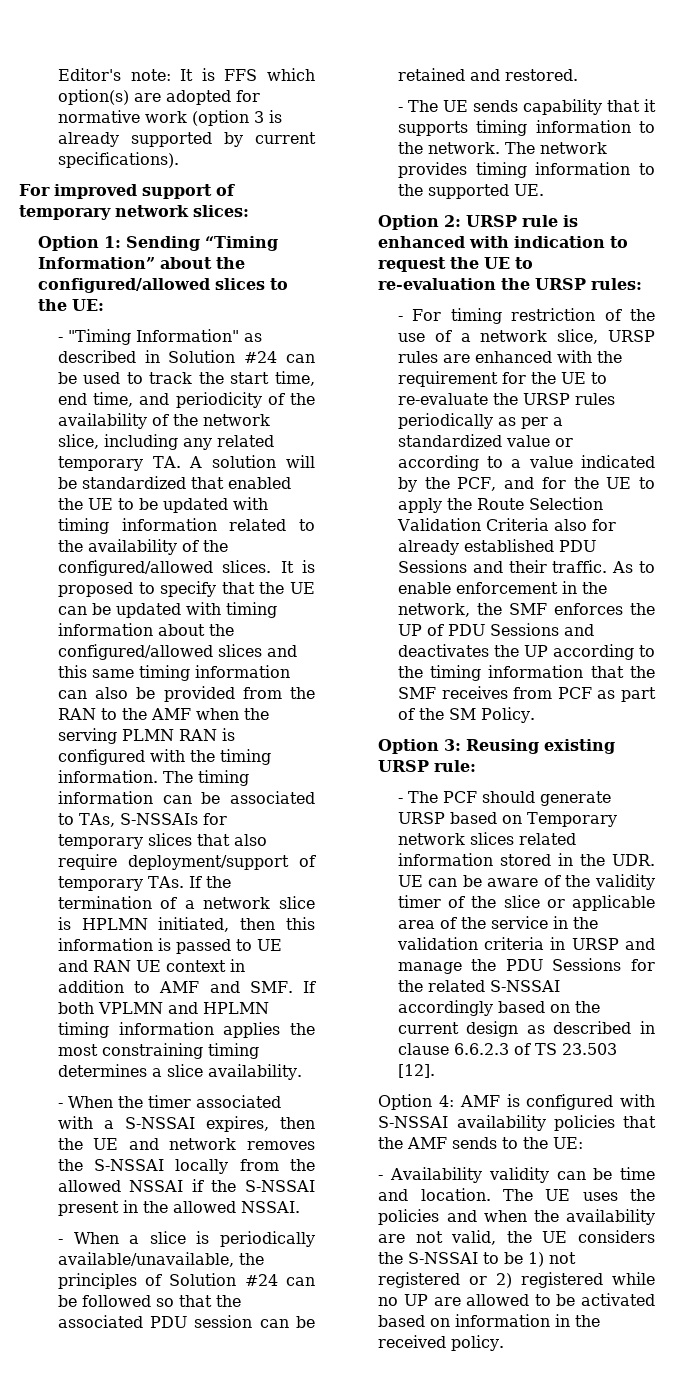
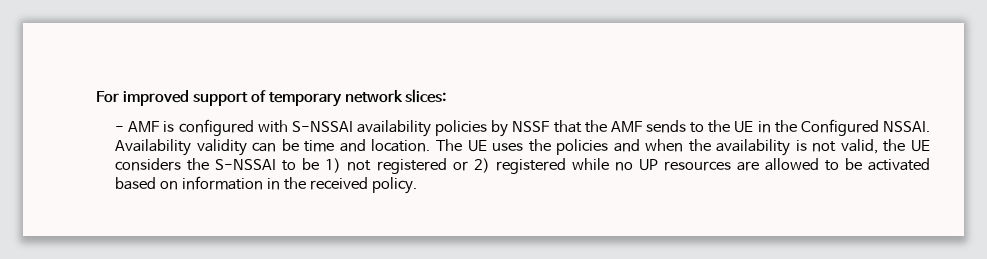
[57,68,315,81] [57,89,260,105] [57,110,282,126] [57,132,316,147] [57,152,179,168] Editor's note: It is FFS which option(s) are adopted for normative work (option 3 is already supported by current specifications). // -> (96, 97) none
[38,236,279,251] [38,257,246,269] [38,278,289,293] [38,299,105,311] [57,329,262,345] [57,350,316,363] [57,371,315,386] [57,392,315,408] [57,413,270,429] [57,434,274,450] [57,455,316,471] [57,476,291,489] [57,497,268,513] [57,518,315,534] [57,539,228,555] [57,560,315,576] [57,581,315,597] [57,602,277,618] [57,623,234,636] [57,644,297,660] [57,665,290,681] [57,686,315,702] [57,708,269,720] [57,728,235,744] [57,749,271,765] [57,770,249,786] [57,791,315,804] [57,813,227,827] [57,833,267,849] [57,854,316,870] [57,876,231,891] [57,896,316,909] [57,917,315,932] [57,938,282,954] [57,959,245,972] [57,980,316,993] [57,1002,269,1014] [57,1022,315,1038] [57,1043,259,1059] [57,1064,302,1080] [57,1095,281,1108] [57,1116,315,1132] [57,1138,315,1150] [57,1159,315,1174] [57,1179,316,1192] [57,1200,300,1216] [57,1231,315,1247] [57,1252,264,1267] [57,1273,316,1289] [57,1295,241,1307] [57,1315,316,1328] [397,68,578,81] [397,99,656,115] [397,120,655,136] [397,142,607,154] [397,162,655,178] [397,184,544,199] [378,215,579,230] [378,236,629,248] [378,257,534,272] [378,278,643,290] [397,308,655,324] [397,329,655,344] [397,350,622,363] [397,371,607,387] [397,393,615,405] [397,413,563,429] [397,434,573,447] [397,455,655,471] [397,477,655,492] [397,497,603,513] [396,518,616,531] [397,539,596,555] [397,560,655,573] [397,581,607,594] [397,603,655,617] [397,623,594,636] [397,644,655,660] [397,665,655,681] [397,686,656,702] [397,707,535,723] [378,739,616,754] [378,760,477,772] [397,791,611,806] [397,812,617,827] [397,832,576,845] [397,853,655,866] [397,874,655,890] [397,895,655,911] [397,916,598,929] [396,937,655,950] [397,958,655,974] [397,980,560,992] [397,1000,600,1016] [397,1021,655,1037] [397,1043,617,1055] [397,1064,435,1078] [378,1094,455,1110] Option 1: Sending “Timing Information” about the configured/allowed slices to the UE: // - "Timing Information" as described in Solution #24 can be used to track the start time, end time, and periodicity of the availability of the network slice, including any related temporary TA. A solution will be standardized that enabled the UE to be updated with timing information related to the availability of the configured/allowed slices. It is proposed to specify that the UE can be updated with timing information about the configured/allowed slices and this same timing information can also be provided from the RAN to the AMF when the serving PLMN RAN is configured with the timing information. The timing information can be associated to TAs, S-NSSAIs for temporary slices that also require deployment/support of temporary TAs. If the termination of a network slice is HPLMN initiated, then this information is passed to UE and RAN UE context in addition to AMF and SMF. If both VPLMN and HPLMN timing information applies the most constraining timing determines a slice availability. // - When the timer associated with a S-NSSAI expires, then the UE and network removes the S-NSSAI locally from the allowed NSSAI if the S-NSSAI present in the allowed NSSAI. // - When a slice is periodically available/unavailable, the principles of Solution #24 can be followed so that the associated PDU session can be retained and restored. // - The UE sends capability that it supports timing information to the network. The network provides timing information to the supported UE. // Option 2: URSP rule is enhanced with indication to request the UE to re-evaluation the URSP rules: // - For timing restriction of the use of a network slice, URSP rules are enhanced with the requirement for the UE to re-evaluate the URSP rules periodically as per a standardized value or according to a value indicated by the PCF, and for the UE to apply the Route Selection Validation Criteria also for already established PDU Sessions and their traffic. As to enable enforcement in the network, the SMF enforces the UP of PDU Sessions and deactivates the UP according to the timing information that the SMF receives from PCF as part of the SM Policy. // Option 3: Reusing existing URSP rule: // - The PCF should generate URSP based on Temporary network slices related information stored in the UDR. UE can be aware of the validity timer of the slice or applicable area of the service in the validation criteria in URSP and manage the PDU Sessions for the related S-NSSAI accordingly based on the current design as described in clause 6.6.2.3 of TS 23.503 [12]. // Option 4: -> [115,126,125,132] -
(615, 1123) none -> [491,120,550,137] by NSSF
[553,1137,584,1149] [378,1175,384,1180] UE: // - -> [734,119,931,136] UE in the Configured NSSAI.
[378,1234,406,1243] are -> [795,140,807,151] is
(429, 1300) none -> [663,161,731,171] resources

